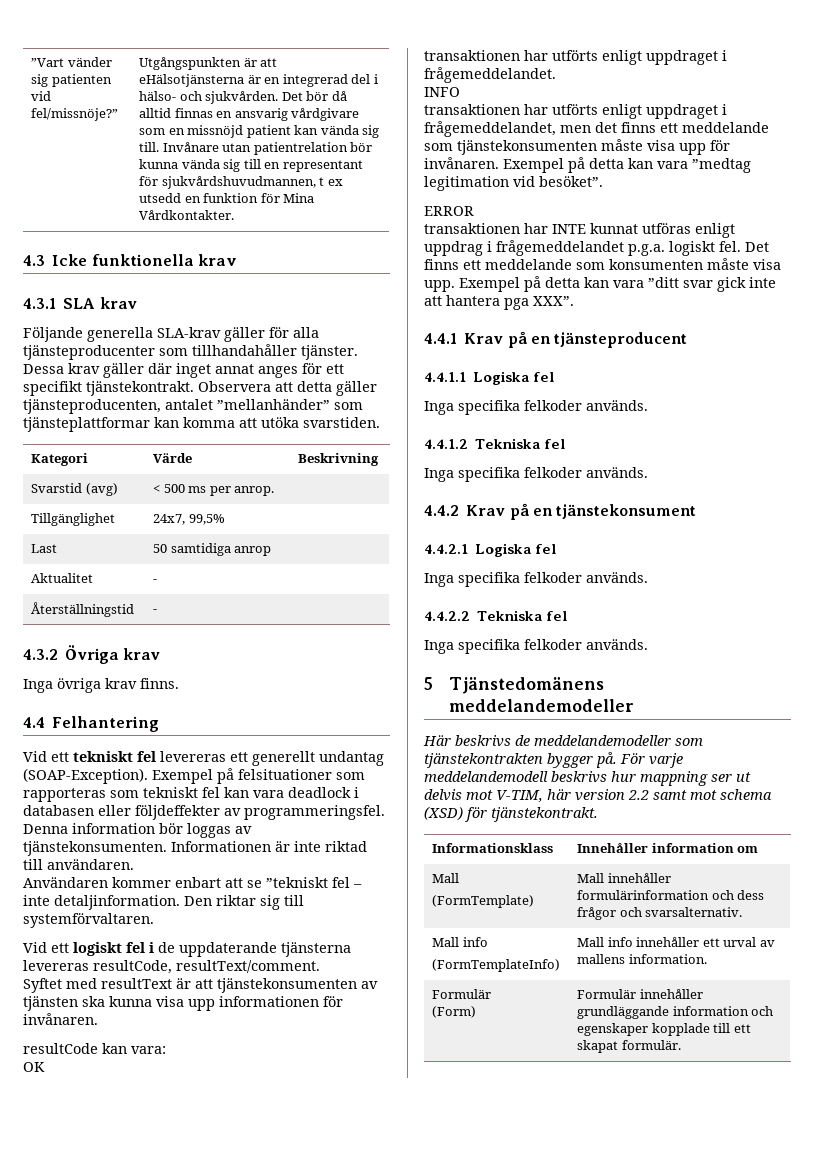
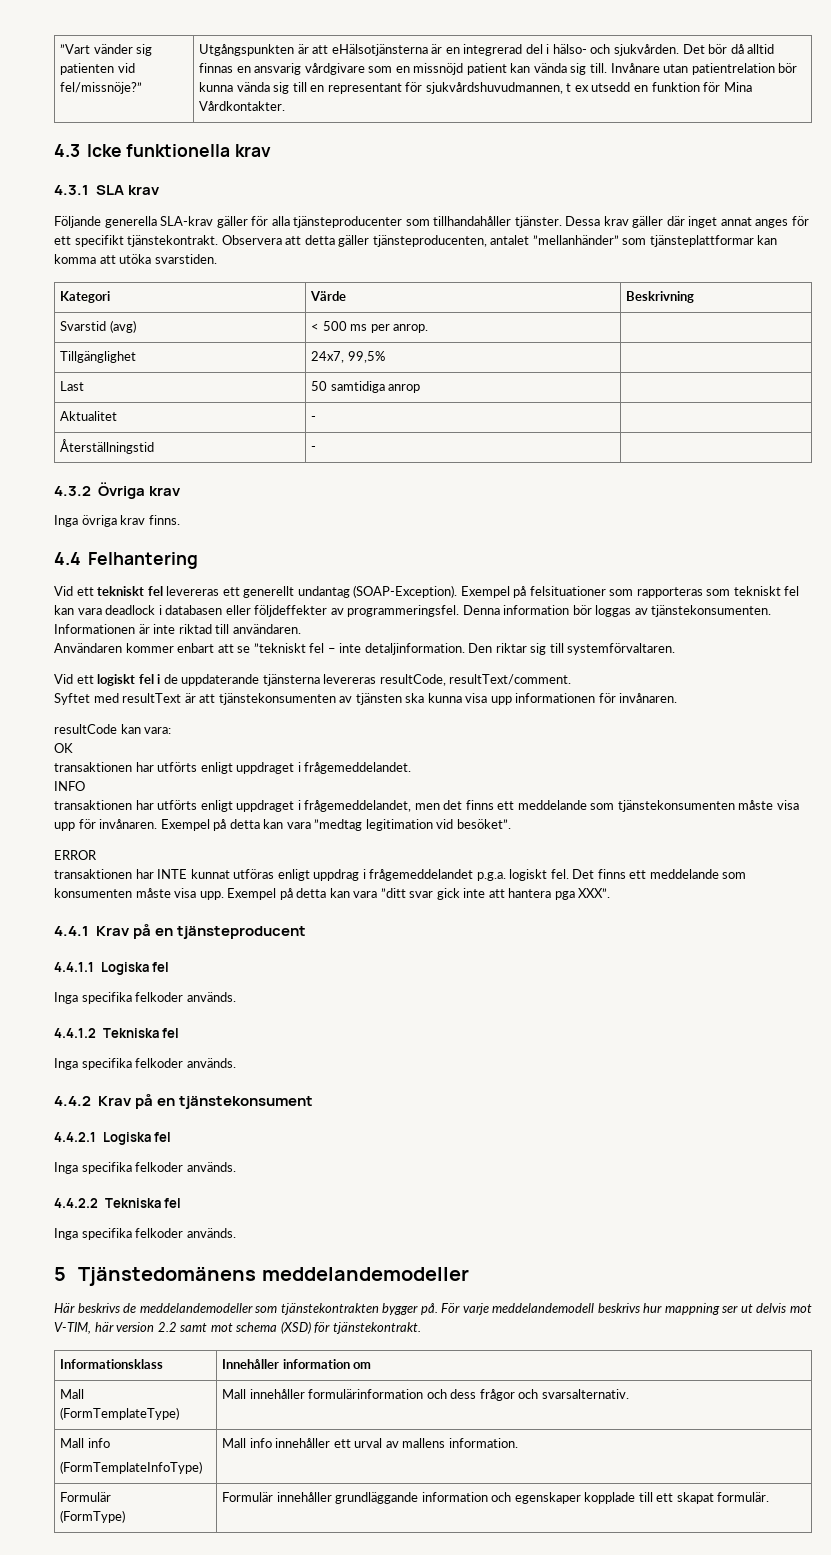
[432,895,535,908] (FormTemplate) -> [60,1407,180,1420] (FormTemplateType)
[432,959,561,972] (FormTemplateInfo) -> [60,1461,203,1474] (FormTemplateInfoType)
[432,1006,477,1018] (Form) -> [60,1510,126,1523] (FormType)

